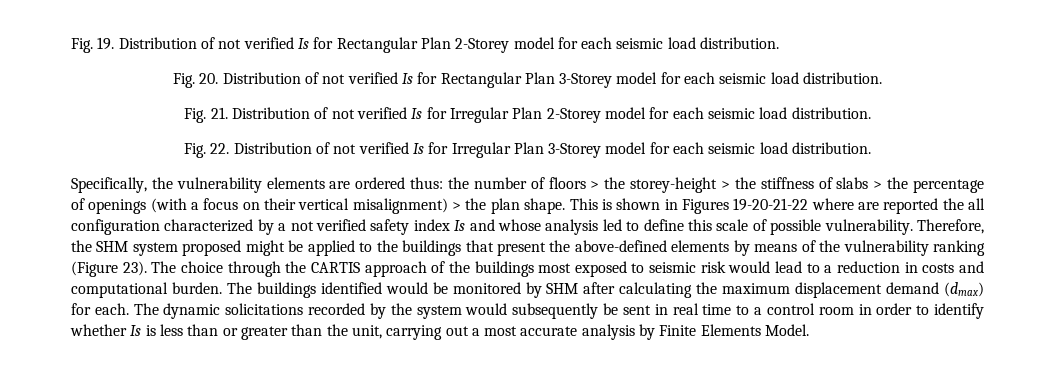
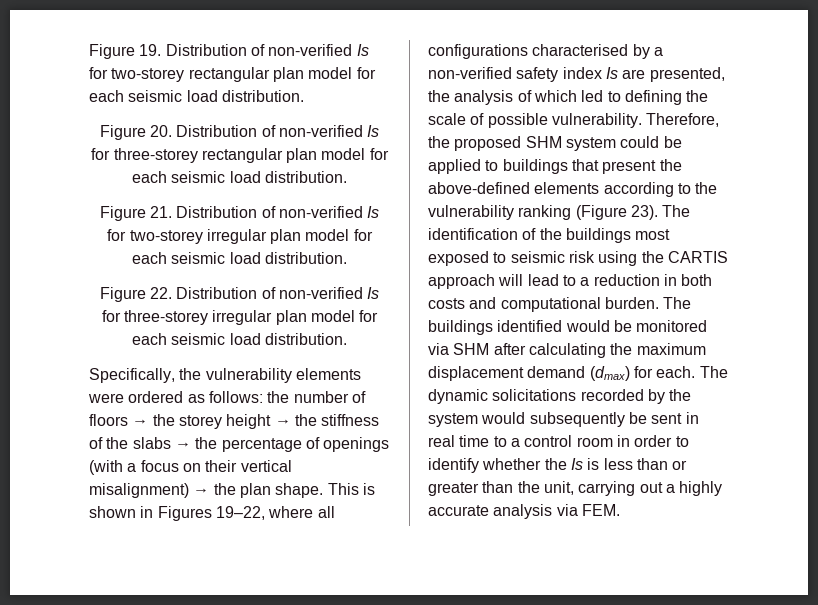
[71,38,93,53] Fig. -> [89,44,135,59] Figure
[218,37,780,53] [172,73,195,88] not verified Is for Rectangular Plan 2-Storey model for each seismic load distribution. // Fig. -> [268,44,369,56] [89,67,376,82] [89,90,304,102] [99,125,146,140] non-verified Is for two-storey rectangular plan model for each seismic load distribution. // Figure
[322,72,883,88] [184,108,207,123] not verified Is for Rectangular Plan 3-Storey model for each seismic load distribution. // Fig. -> [278,125,380,137] [91,148,389,163] [132,171,347,183] [99,206,146,221] non-verified Is for three-storey rectangular plan model for each seismic load distribution. // Figure
[331,107,871,123] [183,143,206,158] not verified Is for Irregular Plan 2-Storey model for each seismic load distribution. // Fig. -> [278,206,380,218] [107,229,373,244] [132,252,347,264] [99,287,146,302] non-verified Is for two-storey irregular plan model for each seismic load distribution. // Figure
[333,142,602,158] not verified Is for Irregular Plan 3-Storey -> [278,287,380,299] [101,310,307,325] non-verified Is for three-storey irregular plan
[329,177,883,193] are ordered thus: the number of floors > the storey-height > the stiffness of slabs > -> [88,391,366,403] [89,414,380,429] [89,437,191,449] were ordered as follows: the number of floors → the storey height → the stiffness of the slabs →
[452,202,462,210] > -> [193,488,210,495] →
[733,198,985,214] [71,219,712,235] 19-20-21-22 where are reported the all configuration characterized by a not verified safety index Is and whose analysis led to define this -> [215,506,335,520] [428,44,663,59] [428,67,725,82] [428,90,709,105] 19–22, where all configurations characterised by a non-verified safety index Is are presented, the analysis of which led to defining the
(92, 246) none -> [454,136,522,151] proposed
[182,240,285,256] proposed might -> [620,136,660,148] could
[376,240,398,252] the -> (499, 165) none
[733,240,816,256] by means of -> [603,182,691,197] according to
[180,261,427,277] choice through the CARTIS approach -> [428,228,518,240] identification
[728,261,771,273] would -> [598,251,728,266] [428,274,524,289] using the CARTIS approach will
(918, 267) none -> [681,274,713,286] both
[525,282,542,298] by -> [428,343,449,355] via
(127, 330) none -> [544,458,567,470] the
[484,326,518,336] most -> [679,481,723,496] highly
[639,324,810,340] by Finite Elements Model. -> [556,504,620,516] via FEM.

